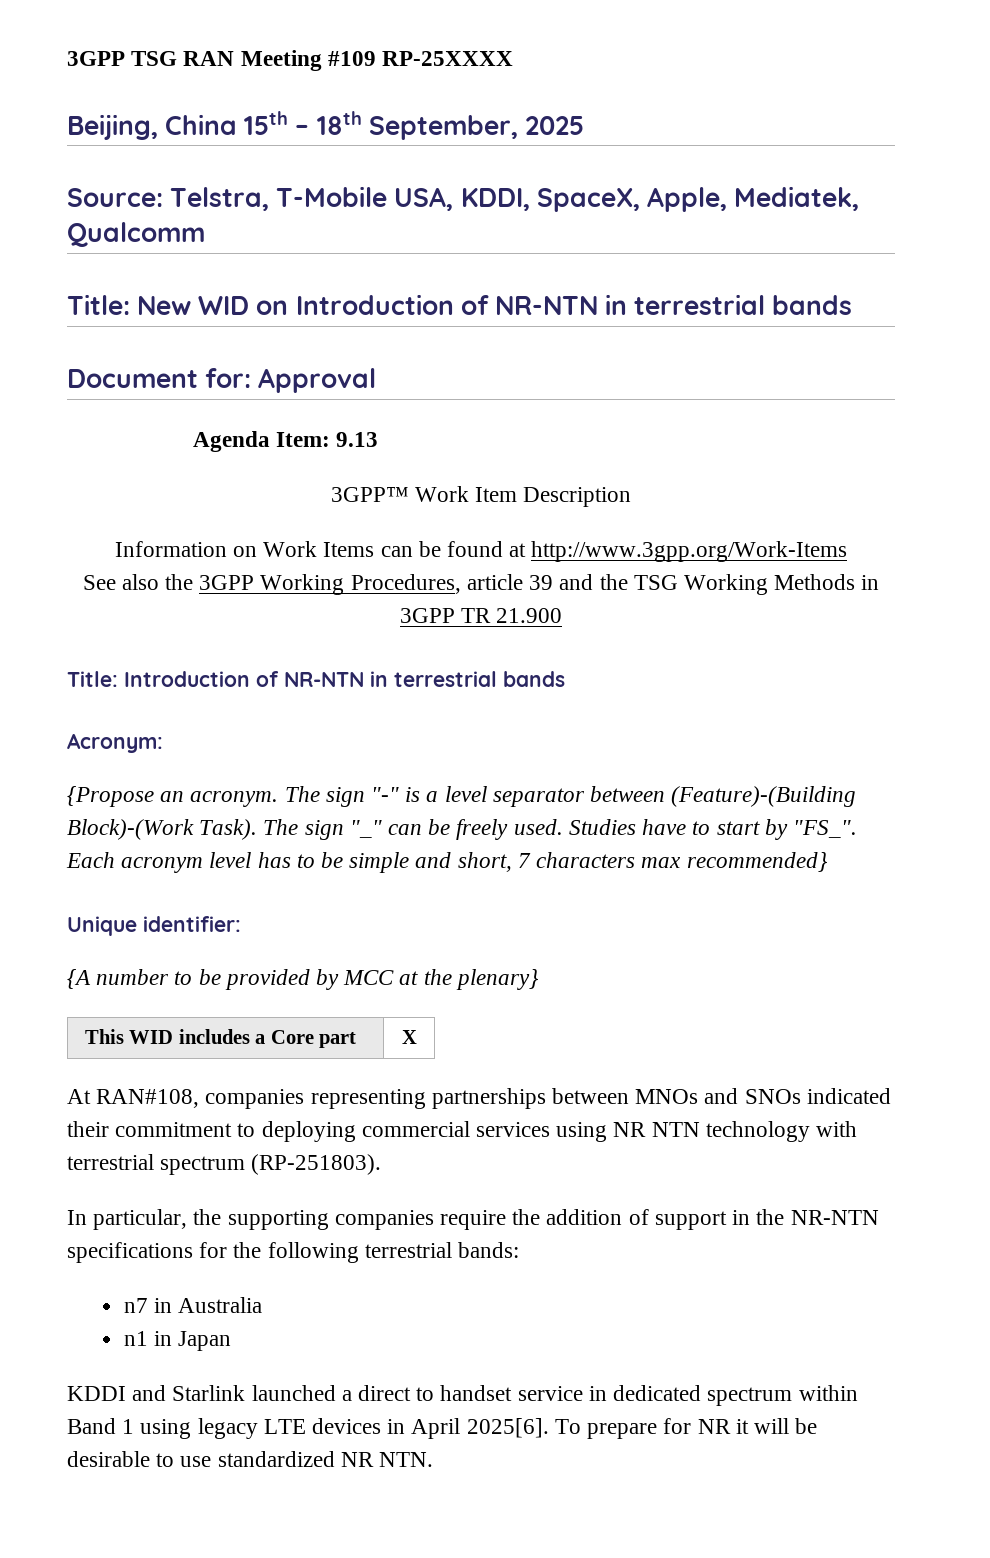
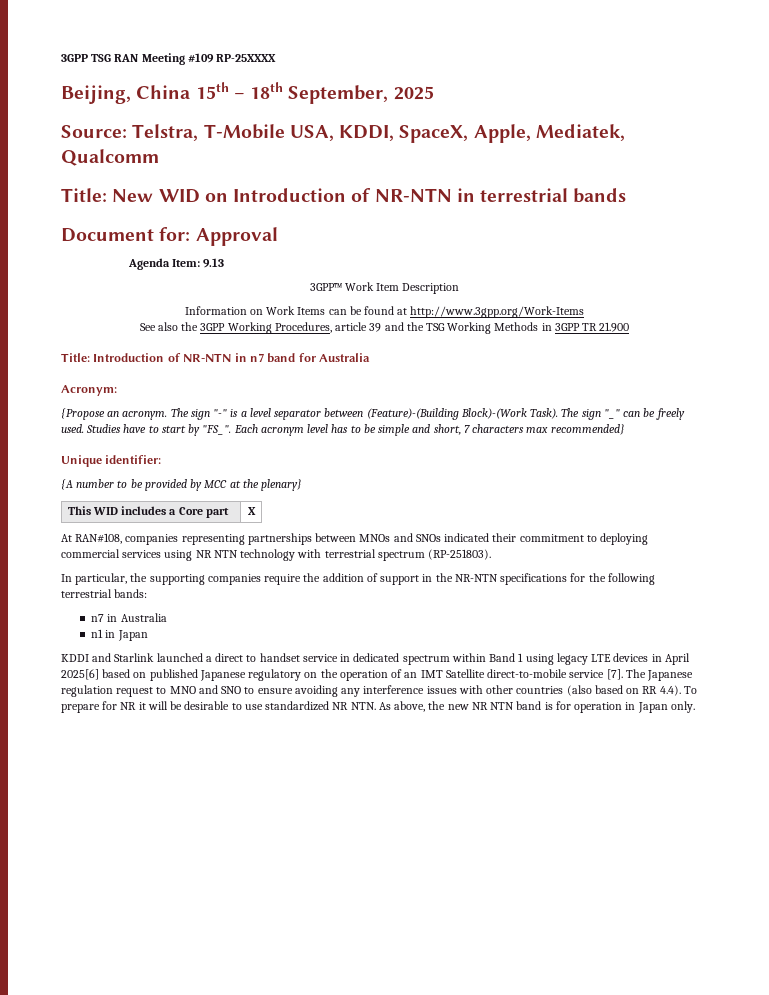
[394,671,565,687] terrestrial bands -> [249,353,370,363] n7 band for Australia
[466,1418,549,1438] 2025[6]. -> [61,669,694,681] [61,685,681,697] 2025[6] based on published Japanese regulatory on the operation of an IMT Satellite direct-to-mobile service [7]. The Japanese regulation request to MNO and SNO to ensure avoiding any interference issues with other countries (also based on RR 4.4).
(434, 1459) none -> [378,701,695,713] As above, the new NR NTN band is for operation in Japan only.

